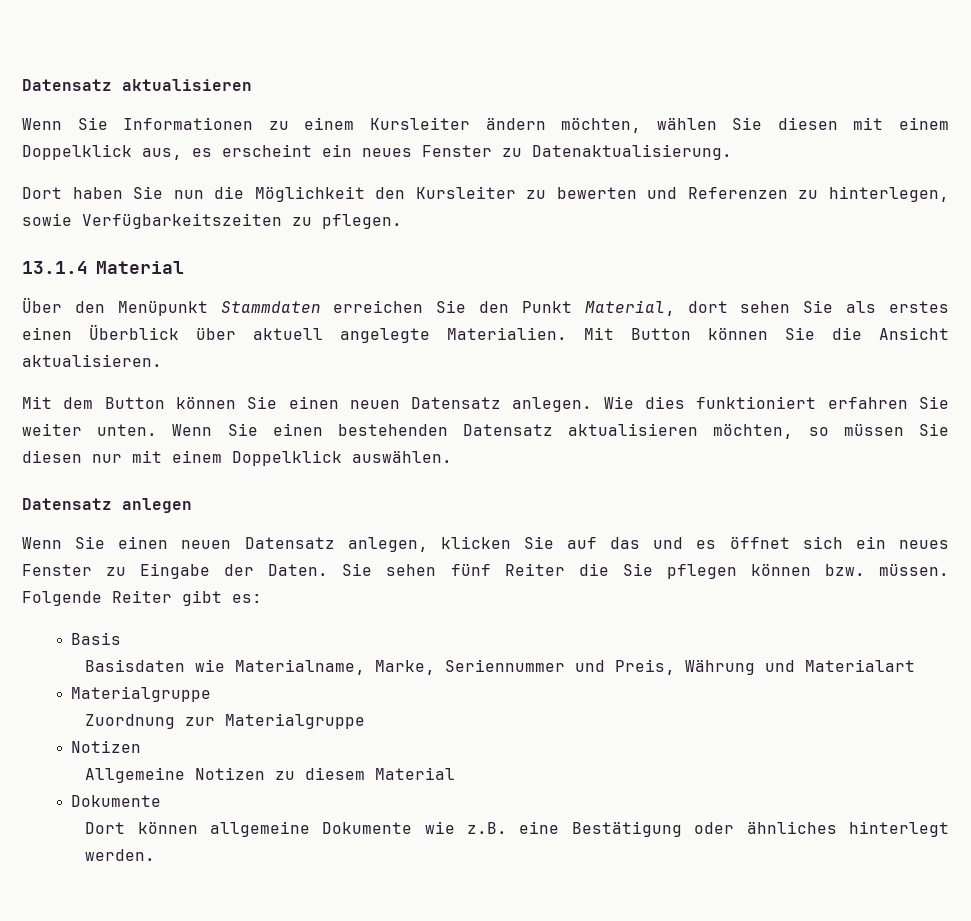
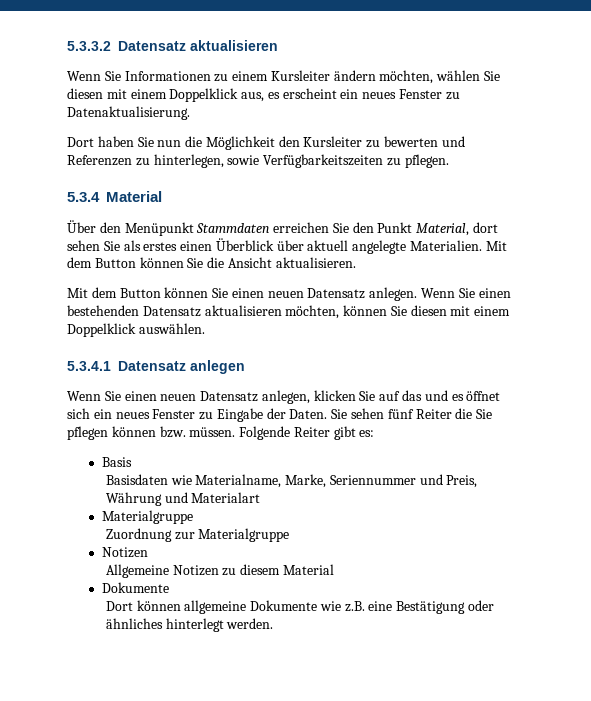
(22, 85) none -> [67,41,111,51] 5.3.3.2
[22,261,88,274] 13.1.4 -> [67,192,100,202] 5.3.4
(614, 333) none -> [67,257,92,268] dem
[603,396,949,409] [22,423,158,436] Wie dies funktioniert erfahren Sie weiter unten. -> (418, 294) none
[808,423,949,436] [22,450,122,463] so müssen Sie diesen nur -> [343,305,447,316] können Sie diesen
(452, 456) none -> [67,361,111,371] 5.3.4.1

